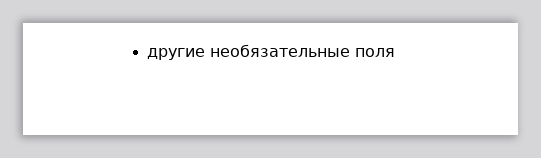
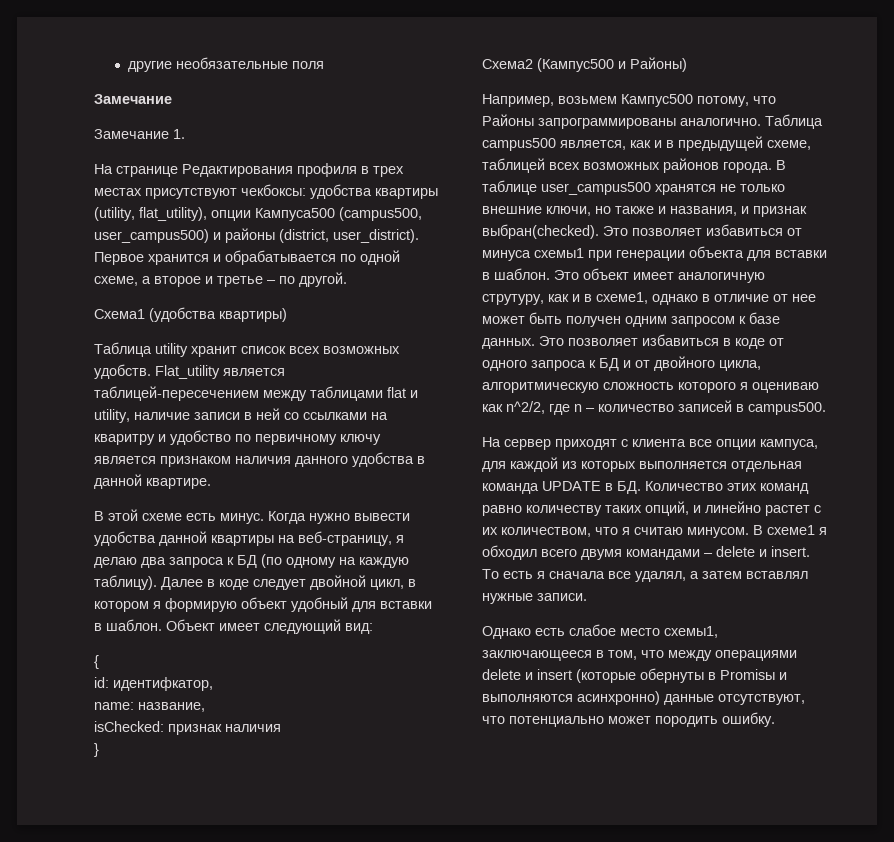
(396, 52) none -> [94,94,172,104] [94,129,185,139] [94,163,404,177] [94,184,438,199] [94,207,422,221] [94,228,419,243] [94,250,400,265] [94,272,347,287] [94,307,287,322] [94,342,400,357] [94,364,285,379] [94,386,418,401] [94,408,388,423] [94,430,381,445] [94,452,425,467] [94,474,211,489] [94,509,410,524] [94,531,404,546] [94,554,409,568] [94,575,416,590] [94,597,432,612] [94,619,373,634] [94,655,99,669] [94,677,213,691] [94,702,205,712] [94,721,281,735] [94,743,99,757] [482,57,687,72] [482,94,776,107] [482,114,823,129] [482,136,811,151] [482,158,786,173] [482,180,785,195] [482,206,807,217] [482,224,802,239] [482,246,827,261] [482,268,765,283] [482,292,816,305] [482,312,780,327] [482,334,784,349] [482,356,761,371] [482,382,819,393] [482,400,826,415] [482,437,818,450] [482,457,802,472] [482,481,809,494] [482,501,821,516] [482,525,827,538] [482,545,810,560] [482,569,808,582] [482,593,587,604] [482,624,718,639] [482,650,797,661] [482,668,787,683] [482,691,805,705] [482,712,775,727] // Замечание // Замечание 1. // На странице Редактирования профиля в трех местах присутствуют чекбоксы: удобства квартиры (utility, flat_utility), опции Кампуса500 (campus500, user_campus500) и районы (district, user_district). Первое хранится и обрабатывается по одной схеме, а второе и третье – по другой. // Схема1 (удобства квартиры) // Таблица utility хранит список всех возможных удобств. Flat_utility является таблицей-пересечением между таблицами flat и utility, наличие записи в ней со ссылками на кваритру и удобство по первичному ключу является признаком наличия данного удобства в данной квартире. // В этой схеме есть минус. Когда нужно вывести удобства данной квартиры на веб-страницу, я делаю два запроса к БД (по одному на каждую таблицу). Далее в коде следует двойной цикл, в котором я формирую объект удобный для вставки в шаблон. Объект имеет следующий вид: // { // id: идентифкатор, // name: название, // isChecked: признак наличия // } // Схема2 (Кампус500 и Районы) // Например, возьмем Кампус500 потому, что Районы запрограммированы аналогично. Таблица campus500 является, как и в предыдущей схеме, таблицей всех возможных районов города. В таблице user_campus500 хранятся не только внешние ключи, но также и названия, и признак выбран(checked). Это позволяет избавиться от минуса схемы1 при генерации объекта для вставки в шаблон. Это объект имеет аналогичную струтуру, как и в схеме1, однако в отличие от нее может быть получен одним запросом к базе данных. Это позволяет избавиться в коде от одного запроса к БД и от двойного цикла, алгоритмическую сложность которого я оцениваю как n^2/2, где n – количество записей в campus500. // На сервер приходят с клиента все опции кампуса, для каждой из которых выполняется отдельная команда UPDATE в БД. Количество этих команд равно количеству таких опций, и линейно растет с их количеством, что я считаю минусом. В схеме1 я обходил всего двумя командами – delete и insert. То есть я сначала все удалял, а затем вставлял нужные записи. // Однако есть слабое место схемы1, заключающееся в том, что между операциями delete и insert (которые обернуты в Promisы и выполняются асинхронно) данные отсутствуют, что потенциально может породить ошибку.

